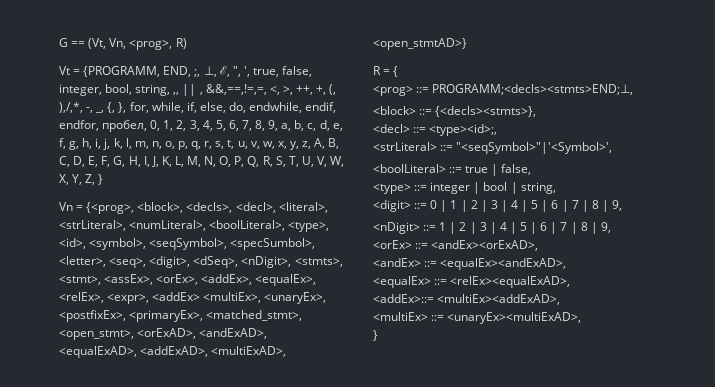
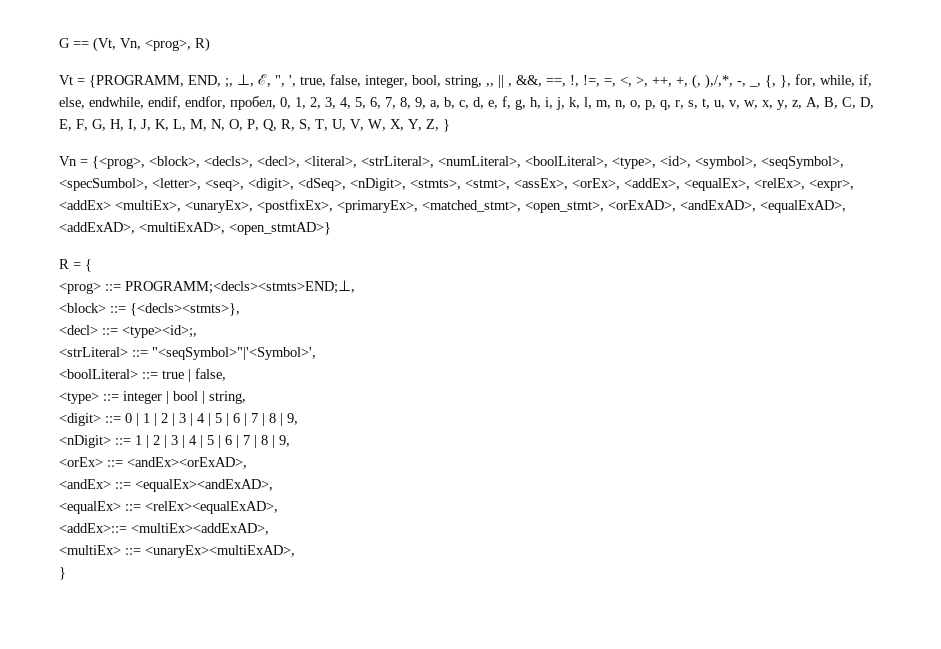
[205,84,267,95] &&,==,!=,=, -> [516,75,616,87] &&, ==, !, !=, =,
[228,102,246,113] do, -> (85, 103) none

